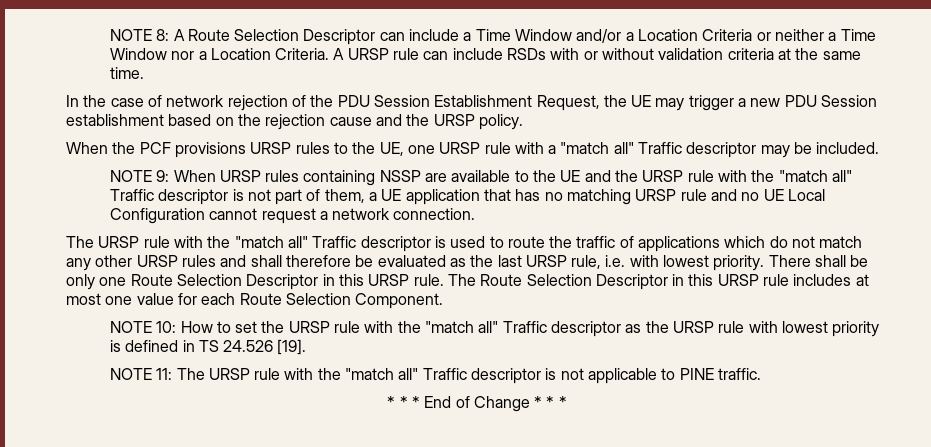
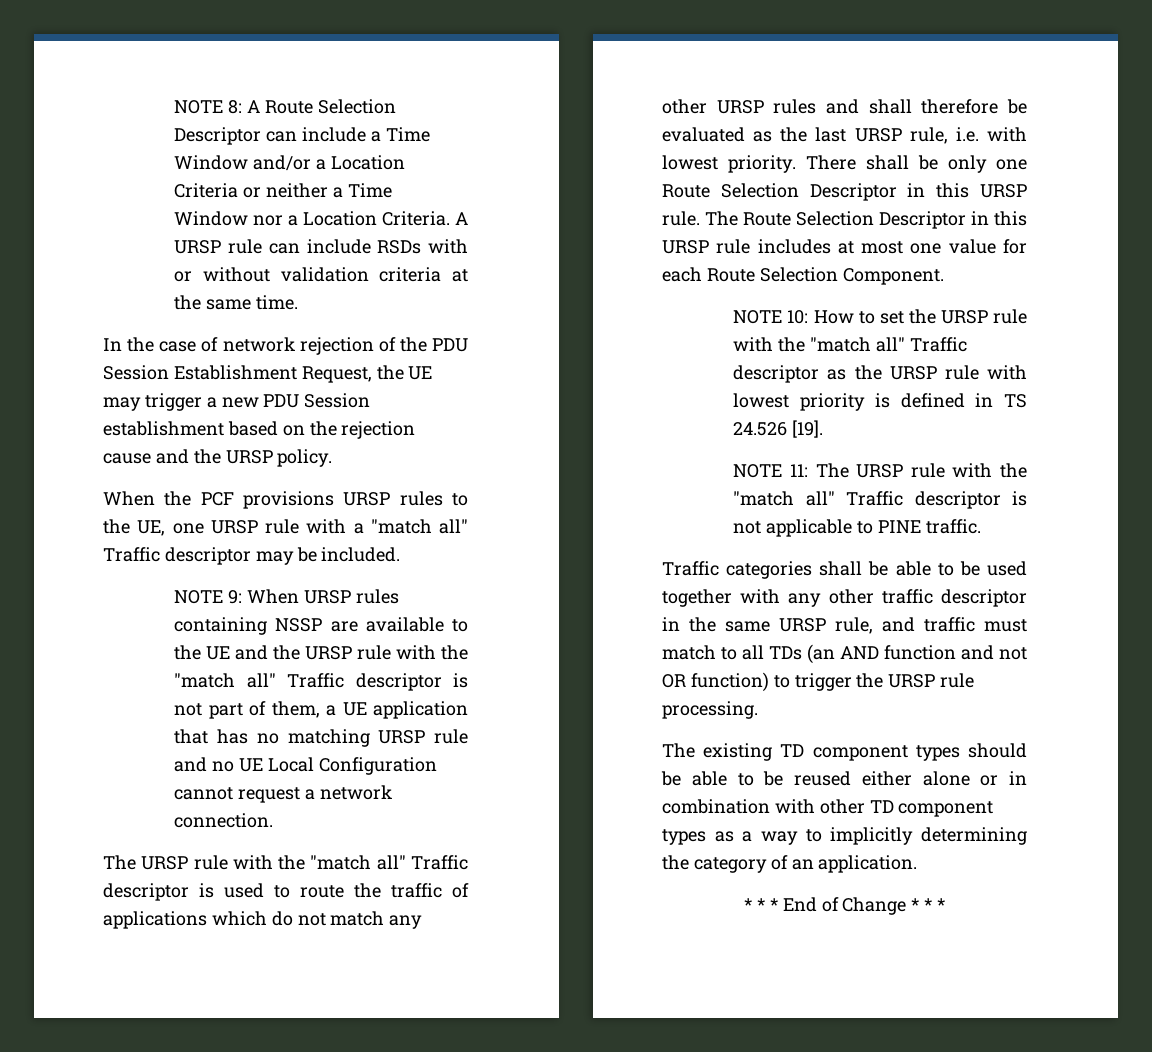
(761, 374) none -> [662,561,1027,579] [662,589,1027,607] [662,617,1027,634] [662,644,1027,664] [662,672,975,692] [662,701,758,719] [662,743,1027,761] [661,771,1027,786] [662,799,994,817] [662,827,1027,845] [662,855,918,873] // Traffic categories shall be able to be used together with any other traffic descriptor in the same URSP rule, and traffic must match to all TDs (an AND function and not OR function) to trigger the URSP rule processing. // The existing TD component types should be able to be reused either alone or in combination with other TD component types as a way to implicitly determining the category of an application.

